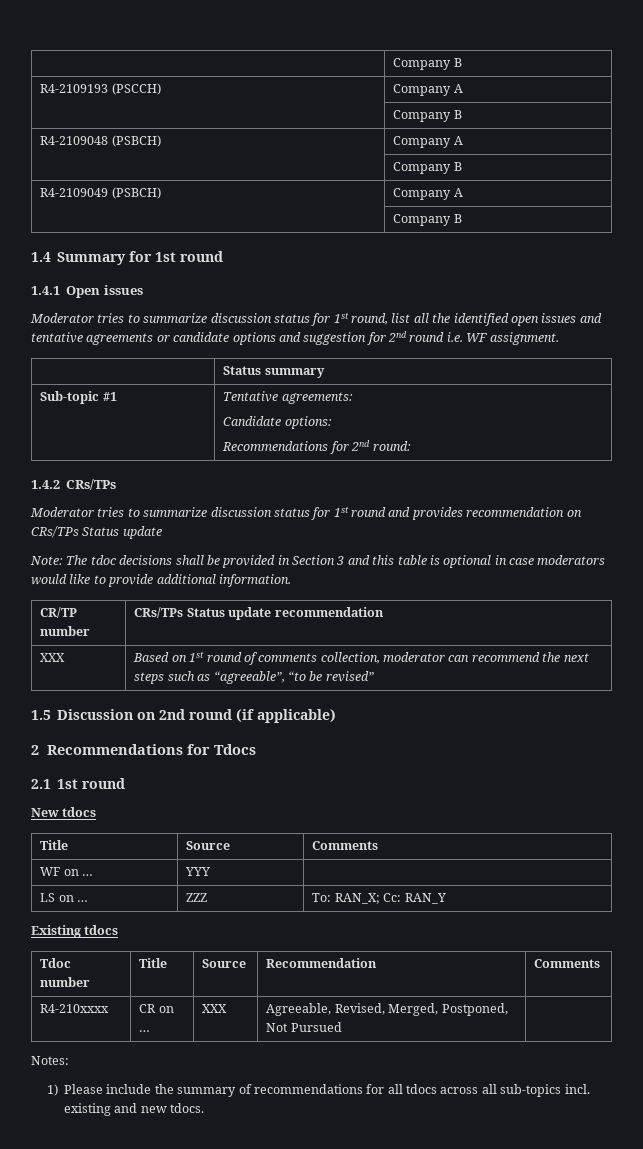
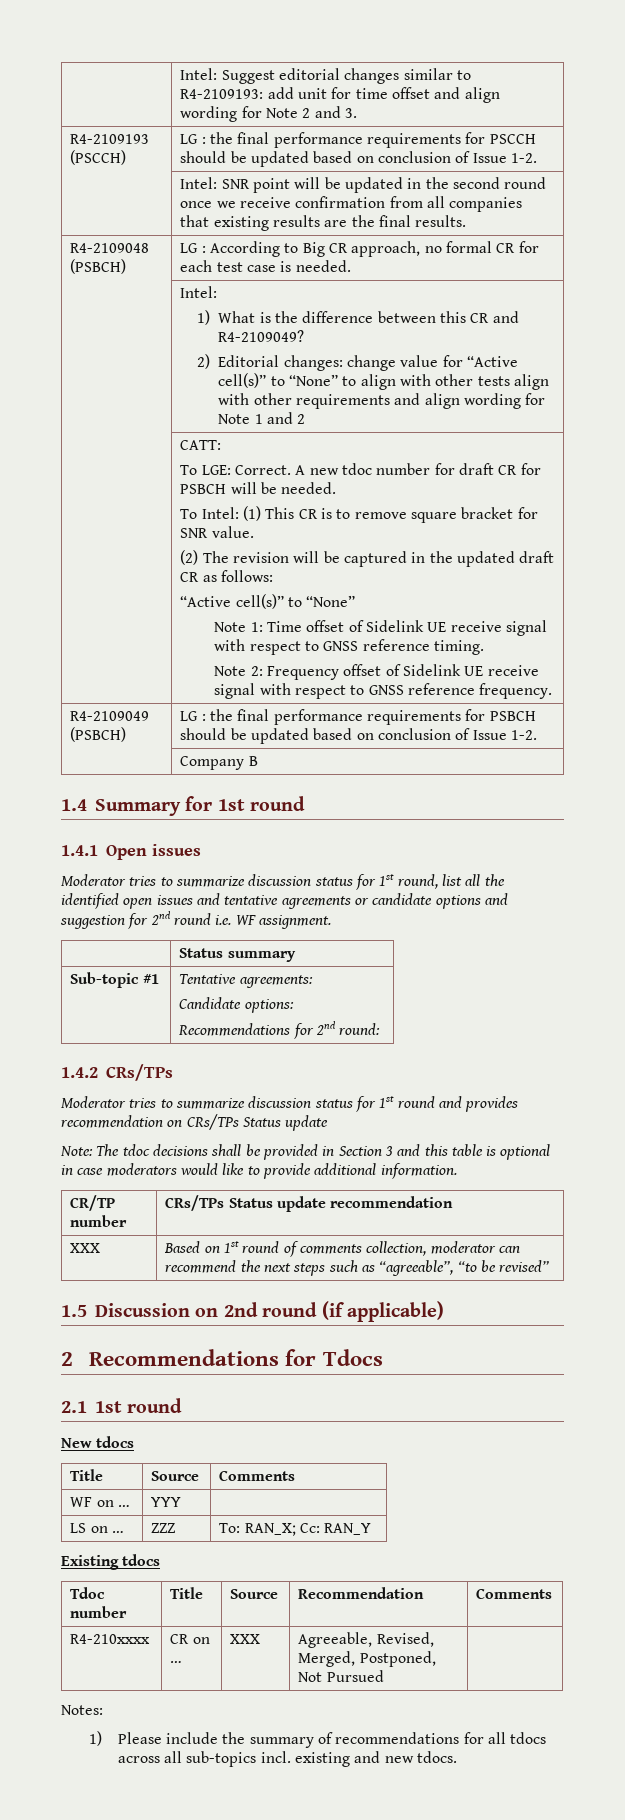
[393,58,462,70] [40,83,161,95] [393,84,463,96] [393,110,462,122] [40,135,161,147] [393,136,463,148] [393,162,462,174] [40,187,161,199] [393,188,463,200] | Company B // R4-2109193 (PSCCH) | Company A // | Company B // R4-2109048 (PSBCH) | Company A // | Company B // R4-2109049 (PSBCH) | Company A -> [180,68,471,84] [180,87,500,103] [180,106,357,122] [70,134,150,144] [70,150,127,165] [180,132,536,148] [180,151,537,167] [180,177,547,193] [180,196,523,212] [180,215,467,231] [70,243,150,253] [70,259,127,274] [180,241,539,257] [180,260,351,272] [180,286,218,298] [197,310,519,325] [218,330,305,342] [197,354,519,371] [218,373,549,390] [218,393,546,409] [218,412,306,424] [180,440,222,450] [180,463,541,475] [180,482,337,494] [180,506,538,523] [180,526,254,538] [180,550,555,567] [180,570,274,582] [180,594,356,609] [214,620,548,636] [214,639,485,655] [214,664,539,680] [214,683,553,699] [70,711,150,721] [70,727,127,742] [180,709,536,725] [180,728,537,744] | Intel: Suggest editorial changes similar to R4-2109193: add unit for time offset and align wording for Note 2 and 3. // R4-2109193 (PSCCH) | LG : the final performance requirements for PSCCH should be updated based on conclusion of Issue 1-2. // | Intel: SNR point will be updated in the second round once we receive confirmation from all companies that existing results are the final results. // R4-2109048 (PSBCH) | LG : According to Big CR approach, no formal CR for each test case is needed. // | Intel: // 1) What is the difference between this CR and R4-2109049? // 2) Editorial changes: change value for “Active cell(s)” to “None” to align with other tests align with other requirements and align wording for Note 1 and 2 // | CATT: // To LGE: Correct. A new tdoc number for draft CR for PSBCH will be needed. // To Intel: (1) This CR is to remove square bracket for SNR value. // (2) The revision will be captured in the updated draft CR as follows: // “Active cell(s)” to “None” // Note 1: Time offset of Sidelink UE receive signal with respect to GNSS reference timing. // Note 2: Frequency offset of Sidelink UE receive signal with respect to GNSS reference frequency. // R4-2109049 (PSBCH) | LG : the final performance requirements for PSBCH should be updated based on conclusion of Issue 1-2.

